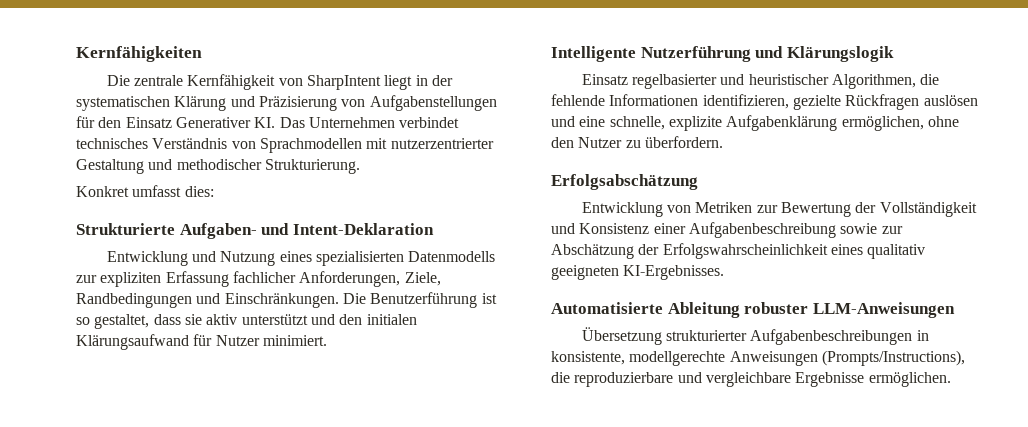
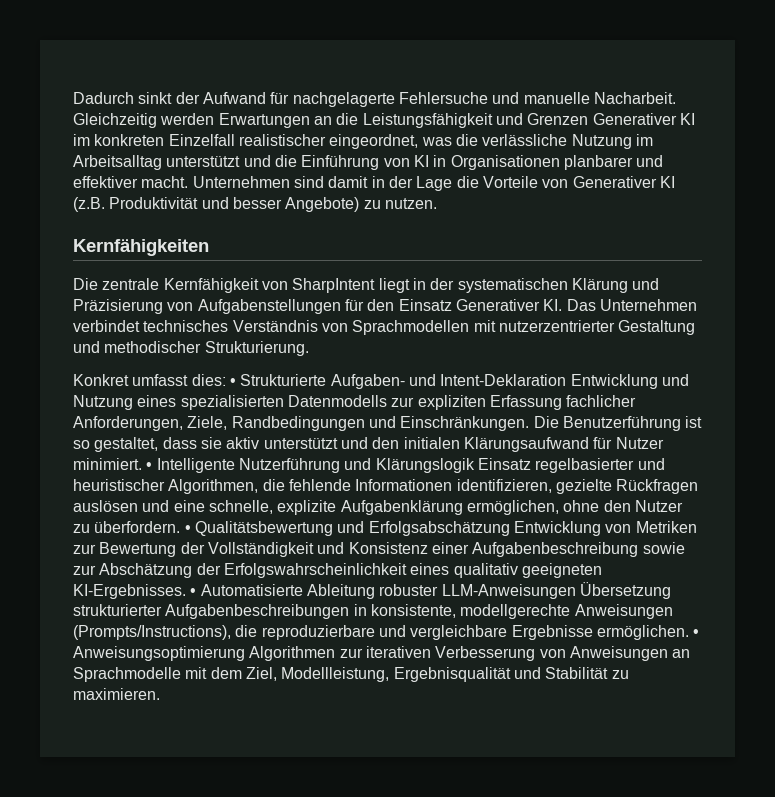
(76, 54) none -> [73,92,676,107] [73,113,695,128] [73,134,653,149] [73,155,664,170] [73,176,675,191] [73,197,437,212] Dadurch sinkt der Aufwand für nachgelagerte Fehlersuche und manuelle Nacharbeit. Gleichzeitig werden Erwartungen an die Leistungsfähigkeit und Grenzen Generativer KI im konkreten Einzelfall realistischer eingeordnet, was die verlässliche Nutzung im Arbeitsalltag unterstützt und die Einführung von KI in Organisationen planbarer und effektiver macht. Unternehmen sind damit in der Lage die Vorteile von Generativer KI (z.B. Produktivität und besser Angebote) zu nutzen. //
(214, 191) // -> [229,378,236,386] •
(434, 229) // -> (567, 380) none
(327, 340) // -> [146,462,153,470] •
(894, 54) // -> (475, 465) none
(723, 142) // -> [184,521,365,536] • Qualitätsbewertung und
(698, 182) // -> (510, 528) none
(725, 272) // -> [190,588,197,596] •
(955, 310) // -> (576, 591) none
(951, 379) none -> [693,629,700,637] [73,646,691,661] [73,667,629,682] [73,688,160,700] • Anweisungsoptimierung Algorithmen zur iterativen Verbesserung von Anweisungen an Sprachmodelle mit dem Ziel, Modellleistung, Ergebnisqualität und Stabilität zu maximieren.

